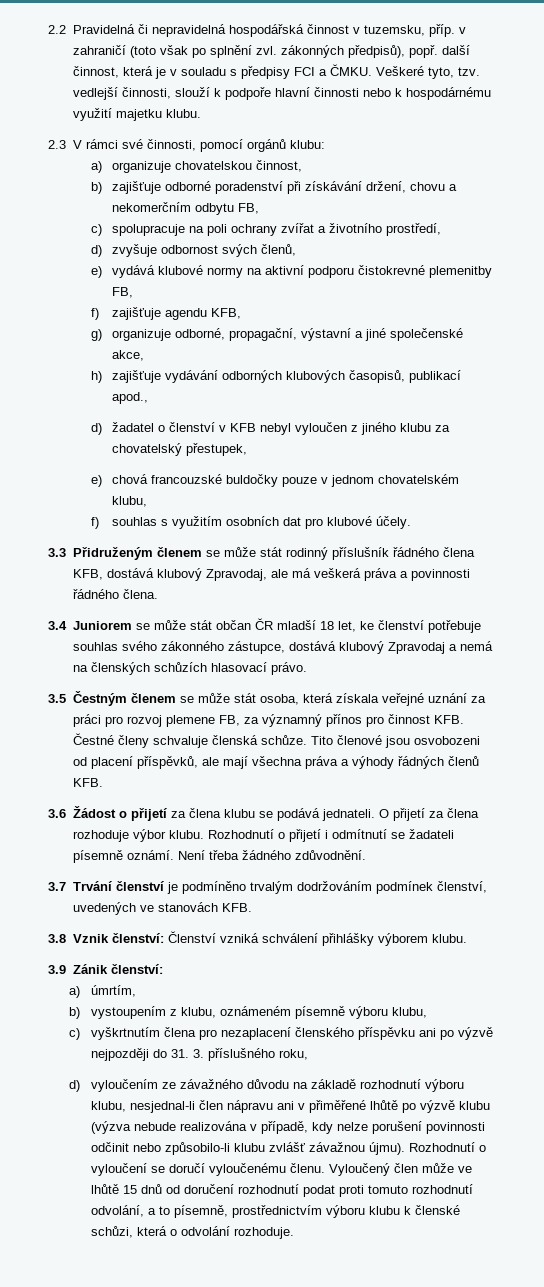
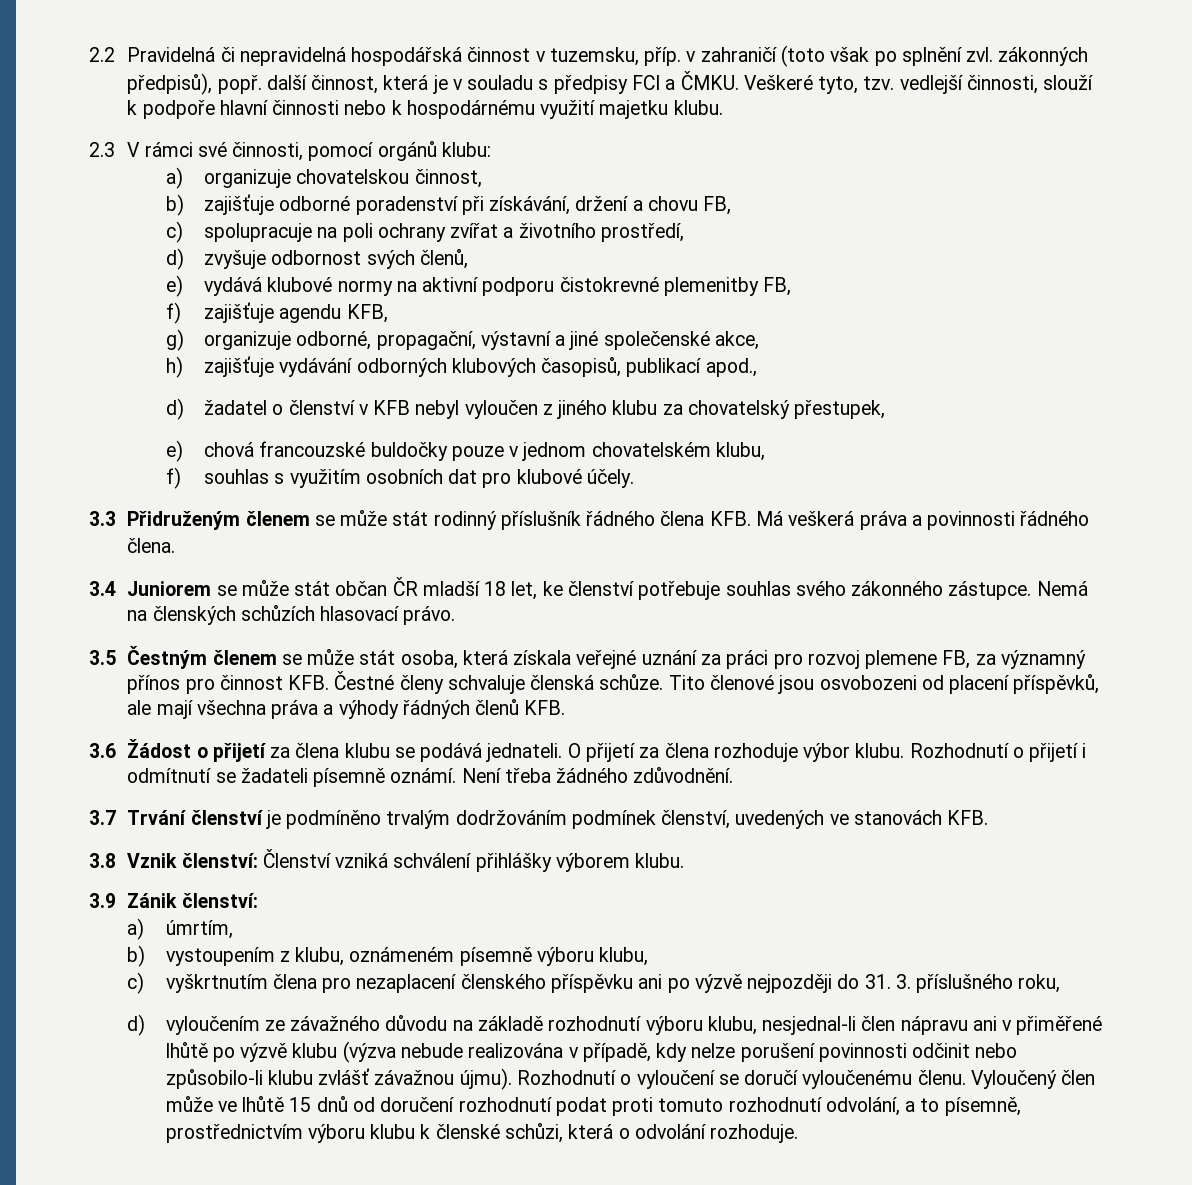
[305,181,458,193] [112,202,235,215] získávání držení, chovu a nekomerčním odbytu -> [489,196,698,215] získávání, držení a chovu
[72,568,311,581] KFB, dostává klubový Zpravodaj, ale má -> [709,511,783,526] KFB. Má
[227,641,493,654] zástupce, dostává klubový Zpravodaj a nemá -> [948,581,1088,600] zástupce. Nemá

